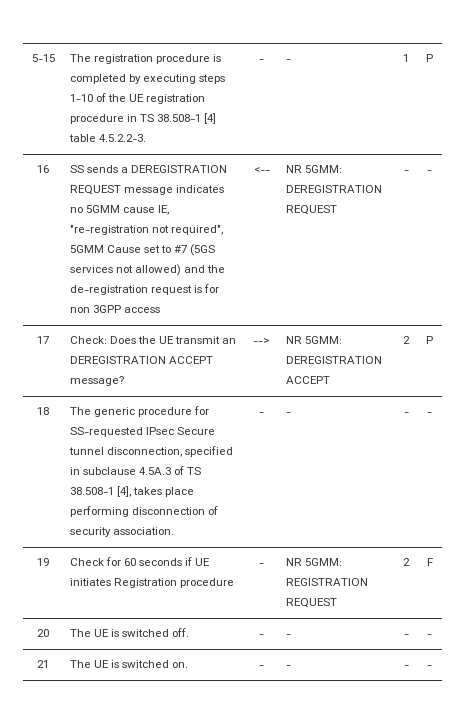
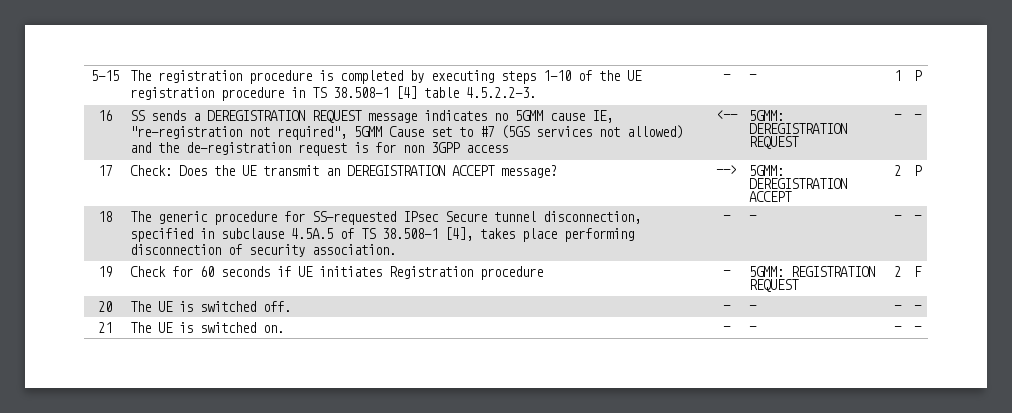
[285,165,302,173] NR -> (738, 114) none
[285,336,302,344] NR -> (737, 169) none
[139,467,172,475] 4.5A.3 -> [290,228,333,239] 4.5A.5
[285,558,302,566] NR -> (731, 272) none

